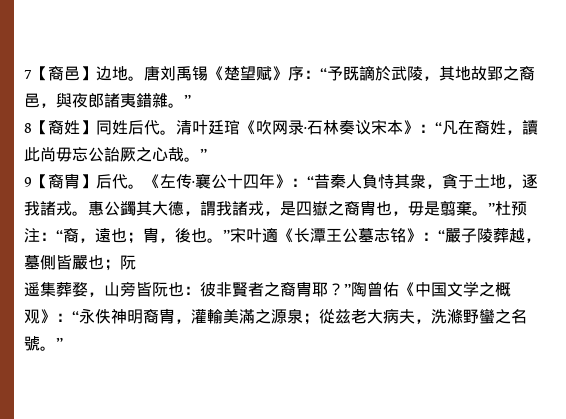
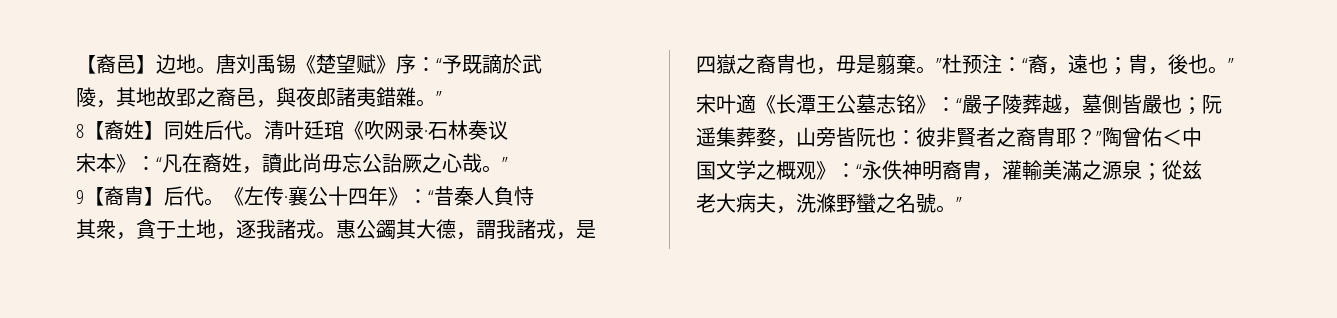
[24,70,32,79] 7 -> (76, 64) none
(407, 73) none -> (542, 64) //
(371, 127) none -> (508, 130) //
(394, 181) none -> (534, 196) //
(296, 208) none -> (596, 229) //
(230, 235) none -> (1234, 65) //
[399,282,415,297] 《 -> [1162,129,1182,145] ＜
(431, 289) none -> (1202, 137) //
(351, 316) none -> (1202, 170) //

